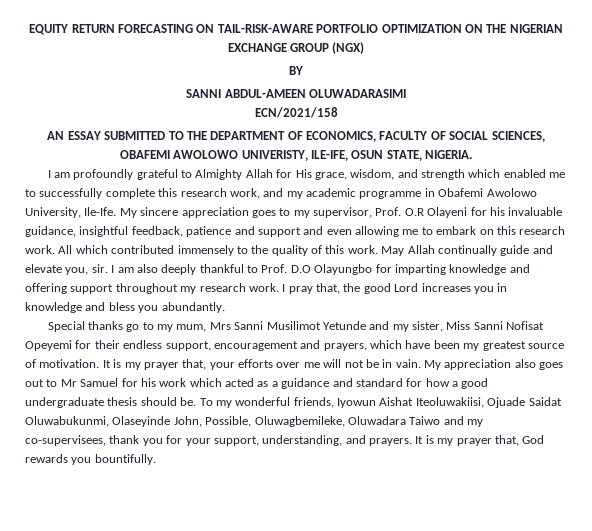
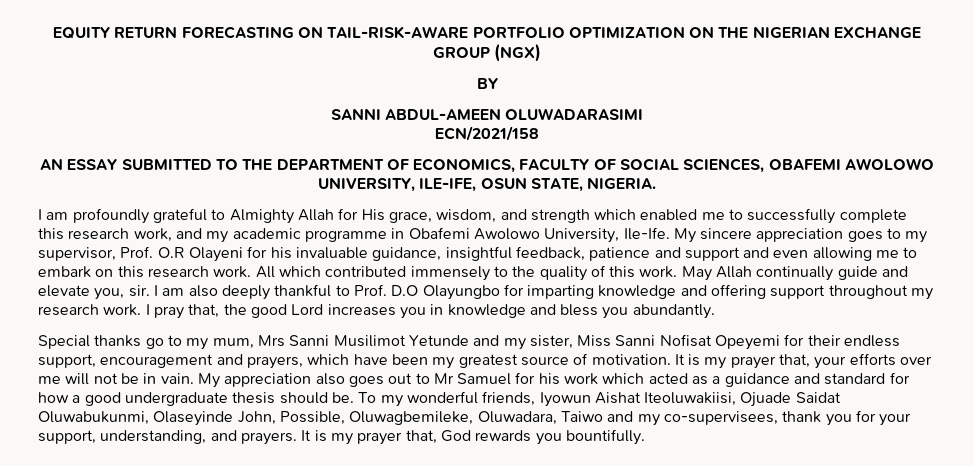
[241,150,308,161] UNIVERISTY, -> [317,177,415,192] UNIVERSITY,
[347,416,406,425] Oluwadara -> [477,411,557,425] Oluwadara,

